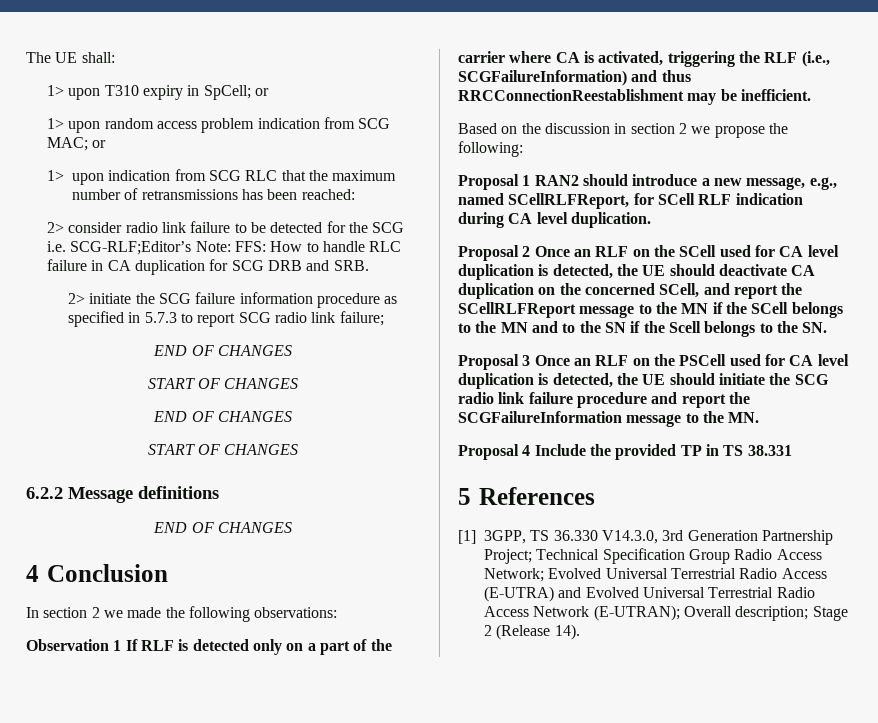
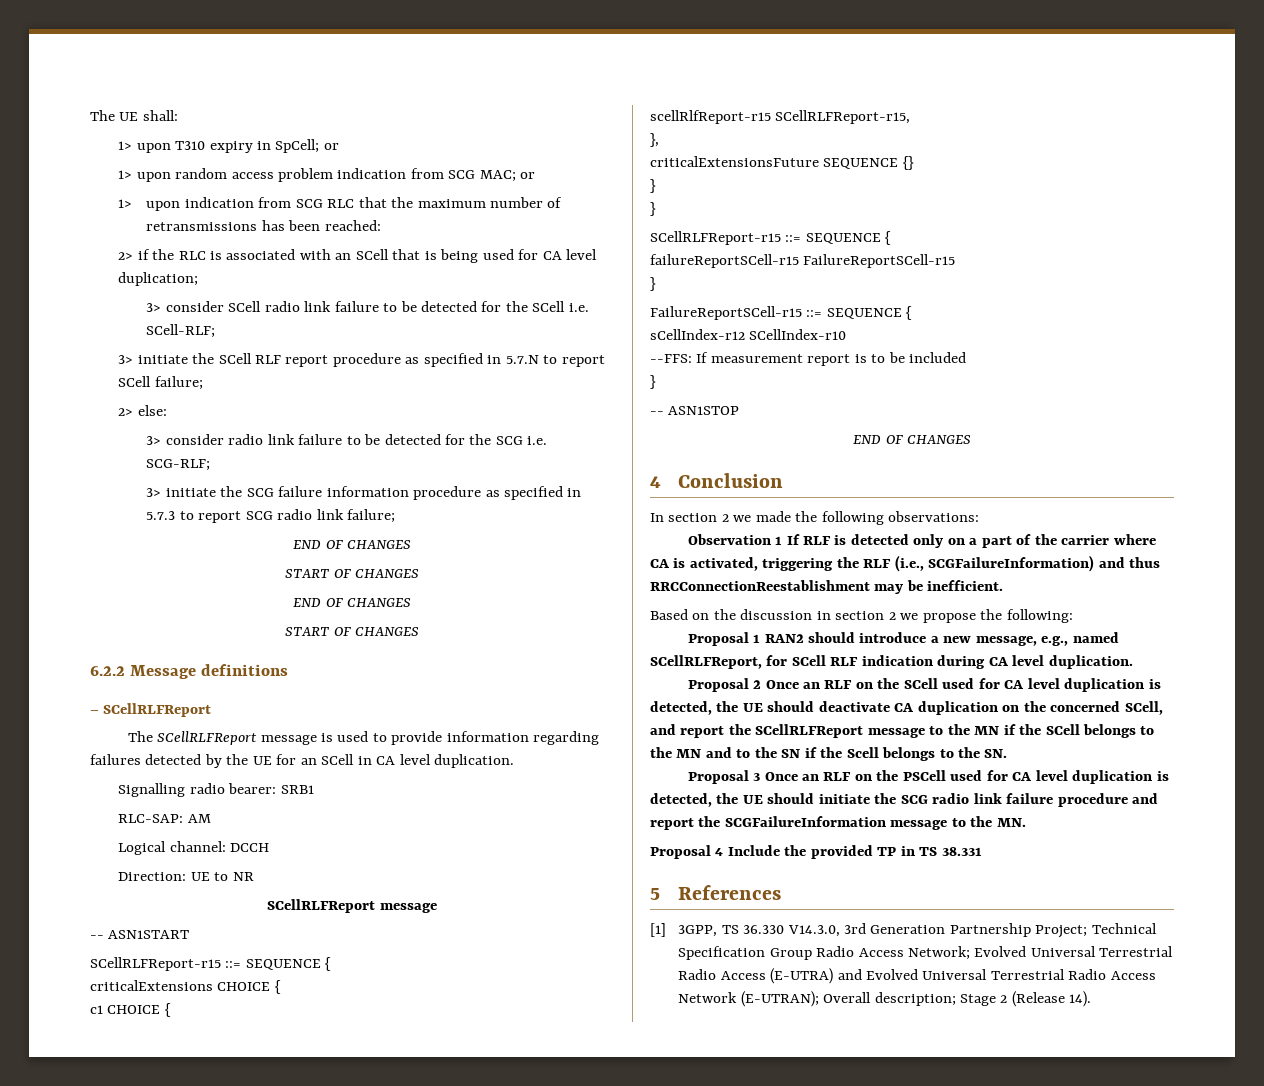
(64, 227) none -> [137,249,597,263] [118,272,199,286] [146,301,589,312] [146,324,216,338] [118,353,605,367] [118,376,203,390] [118,405,167,416] [146,436,162,445] if the RLC is associated with an SCell that is being used for CA level duplication; // 3> consider SCell radio link failure to be detected for the SCell i.e. SCell-RLF; // 3> initiate the SCell RLF report procedure as specified in 5.7.N to report SCell failure; // 2> else: // 3>
[70,241,402,255] [46,259,369,275] [67,293,85,304] SCG-RLF;Editor’s Note: FFS: How to handle RLC failure in CA duplication for SCG DRB and SRB. // 2> -> [146,459,211,471] [146,488,162,497] SCG-RLF; // 3>
(219, 492) none -> [90,703,212,717] [127,731,600,745] [90,754,515,768] [118,783,314,797] [118,814,211,823] [118,841,270,855] [118,872,254,881] [267,899,437,913] [90,930,190,939] [90,957,332,971] [90,980,281,994] [90,1003,171,1017] [650,110,911,124] [650,133,659,147] [650,156,914,170] [650,179,656,193] [650,202,656,216] [650,231,892,245] [650,254,956,268] [650,277,656,291] [650,306,913,320] [650,329,847,340] [650,352,967,366] [650,375,656,389] [650,406,740,415] // – SCellRLFReport // The SCellRLFReport message is used to provide information regarding failures detected by the UE for an SCell in CA level duplication. // Signalling radio bearer: SRB1 // RLC-SAP: AM // Logical channel: DCCH // Direction: UE to NR // SCellRLFReport message // -- ASN1START // SCellRLFReport-r15 ::= SEQUENCE { // criticalExtensions CHOICE { // c1 CHOICE { // scellRlfReport-r15 SCellRLFReport-r15, // }, // criticalExtensionsFuture SEQUENCE {} // } // } // SCellRLFReport-r15 ::= SEQUENCE { // failureReportSCell-r15 FailureReportSCell-r15 // } // FailureReportSCell-r15 ::= SEQUENCE { // sCellIndex-r12 SCellIndex-r10 // --FFS: If measurement report is to be included // } // -- ASN1STOP

